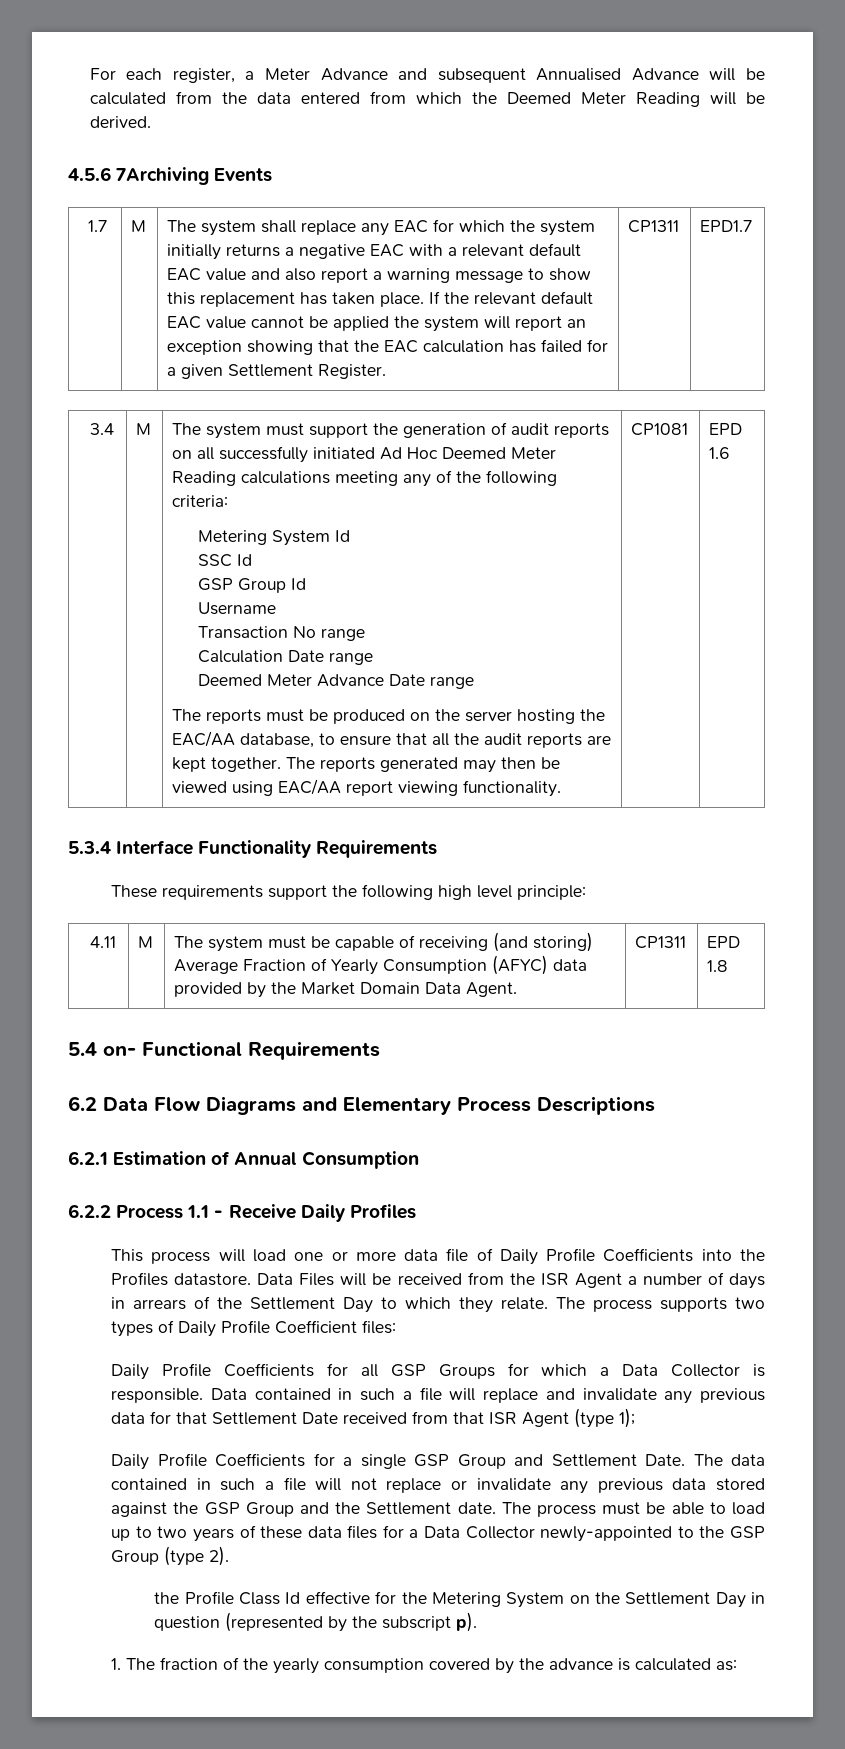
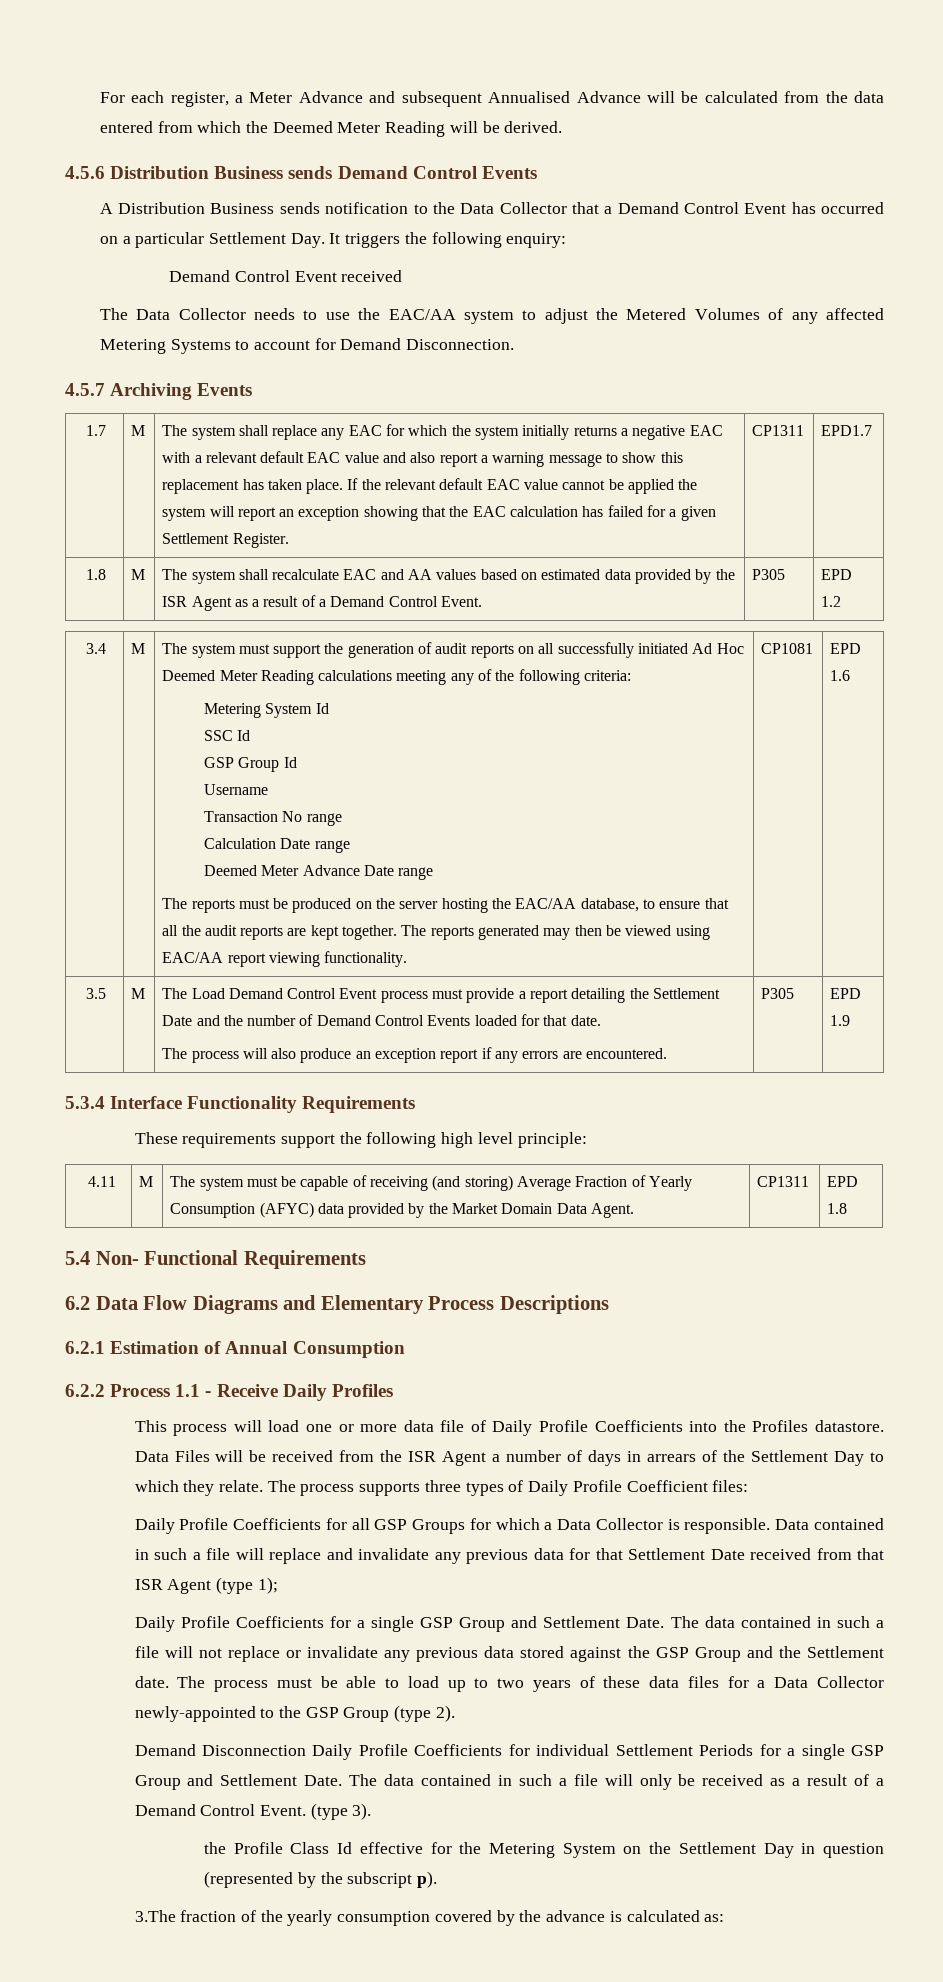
[116,167,210,185] 7Archiving -> [110,166,537,179] [99,202,884,214] [99,232,567,248] [169,270,403,282] [99,308,884,324] [99,338,515,354] [65,383,193,400] Distribution Business sends Demand Control Events // A Distribution Business sends notification to the Data Collector that a Demand Control Event has occurred on a particular Settlement Day. It triggers the following enquiry: // Demand Control Event received // The Data Collector needs to use the EAC/AA system to adjust the Metered Volumes of any affected Metering Systems to account for Demand Disconnection. // 4.5.7 Archiving
(753, 226) none -> [85,569,106,580] [131,569,146,580] [162,569,735,584] [162,595,483,611] [752,569,786,580] [821,569,853,580] [821,596,842,607] // 1.8 | M | The system shall recalculate EAC and AA values based on estimated data provided by the ISR Agent as a result of a Demand Control Event. | P305 | EPD 1.2
(731, 453) none -> [85,988,106,999] [131,988,146,999] [162,988,721,1003] [162,1014,601,1026] [162,1047,668,1063] [761,988,795,999] [830,988,862,999] [830,1015,851,1026] // 3.5 | M | The Load Demand Control Event process must provide a report detailing the Settlement Date and the number of Demand Control Events loaded for that date. // The process will also produce an exception report if any errors are encountered. | P305 | EPD 1.9
[103,1046,136,1056] on- -> [95,1251,139,1265] Non-
[735,1297,766,1309] two -> [424,1480,461,1492] three
(230, 1556) none -> [134,1744,885,1760] [134,1774,884,1790] [134,1803,372,1820] // Demand Disconnection Daily Profile Coefficients for individual Settlement Periods for a single GSP Group and Settlement Date. The data contained in such a file will only be received as a result of a Demand Control Event. (type 3).
[111,1658,156,1670] 1. The -> [134,1910,176,1922] 3.The

